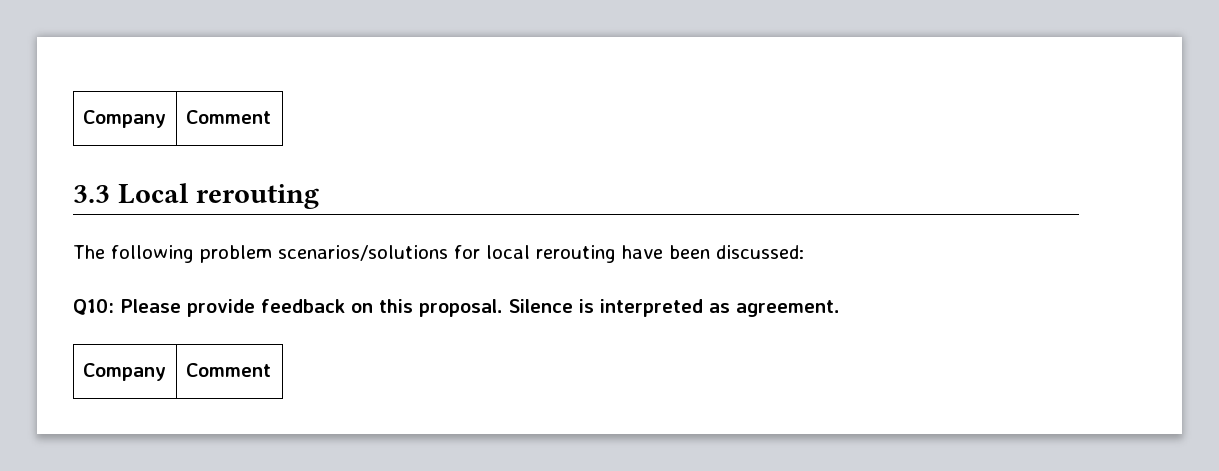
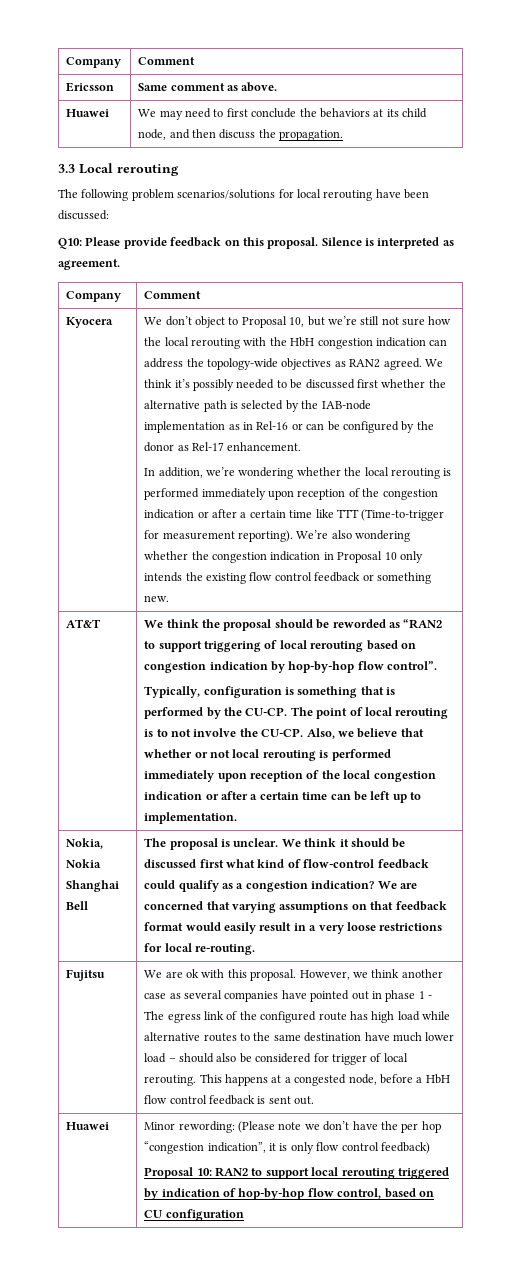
[82,110,166,128] [185,110,271,124] Company | Comment -> [66,57,122,68] [138,57,196,65] [66,82,115,92] [138,82,278,92] [66,109,110,117] [138,108,428,120] [138,129,344,141] Company | Comment // Ericsson | Same comment as above. // Huawei | We may need to first conclude the behaviors at its child node, and then discuss the propagation.
(271, 370) none -> [66,317,114,328] [144,316,452,328] [144,337,448,349] [144,358,443,370] [144,379,446,391] [144,400,371,412] [144,421,434,433] [144,442,302,452] [144,467,452,479] [144,488,438,500] [144,509,445,521] [144,530,411,542] [144,551,423,563] [144,572,431,584] [144,595,170,602] [66,619,102,628] [144,619,443,631] [144,640,416,652] [144,661,438,673] [144,686,396,698] [144,707,449,719] [144,728,424,739] [144,749,391,761] [144,770,436,782] [144,791,422,803] [144,812,238,824] [66,838,104,849] [66,859,102,868] [66,880,120,892] [66,901,89,910] [144,838,406,850] [144,859,429,869] [144,880,417,892] [144,901,447,913] [144,922,443,934] [144,943,256,955] [66,969,106,981] [144,969,443,981] [144,990,433,1002] [144,1011,451,1023] [144,1032,455,1042] [144,1053,408,1065] [144,1074,450,1086] [144,1095,315,1105] [66,1122,110,1130] [144,1121,441,1133] [144,1141,430,1154] [144,1167,449,1179] [144,1188,434,1200] [144,1209,244,1221] // Kyocera | We don’t object to Proposal 10, but we’re still not sure how the local rerouting with the HbH congestion indication can address the topology-wide objectives as RAN2 agreed. We think it’s possibly needed to be discussed first whether the alternative path is selected by the IAB-node implementation as in Rel-16 or can be configured by the donor as Rel-17 enhancement. // In addition, we’re wondering whether the local rerouting is performed immediately upon reception of the congestion indication or after a certain time like TTT (Time-to-trigger for measurement reporting). We’re also wondering whether the congestion indication in Proposal 10 only intends the existing flow control feedback or something new. // AT&T | We think the proposal should be reworded as “RAN2 to support triggering of local rerouting based on congestion indication by hop-by-hop flow control”. // Typically, configuration is something that is performed by the CU-CP. The point of local rerouting is to not involve the CU-CP. Also, we believe that whether or not local rerouting is performed immediately upon reception of the local congestion indication or after a certain time can be left up to implementation. // Nokia, Nokia Shanghai Bell | The proposal is unclear. We think it should be discussed first what kind of flow-control feedback could qualify as a congestion indication? We are concerned that varying assumptions on that feedback format would easily result in a very loose restrictions for local re-routing. // Fujitsu | We are ok with this proposal. However, we think another case as several companies have pointed out in phase 1 - The egress link of the configured route has high load while alternative routes to the same destination have much lower load – should also be considered for trigger of local rerouting. This happens at a congested node, before a HbH flow control feedback is sent out. // Huawei | Minor rewording: (Please note we don’t have the per hop “congestion indication”, it is only flow control feedback) // Proposal 10: RAN2 to support local rerouting triggered by indication of hop-by-hop flow control, based on CU configuration

